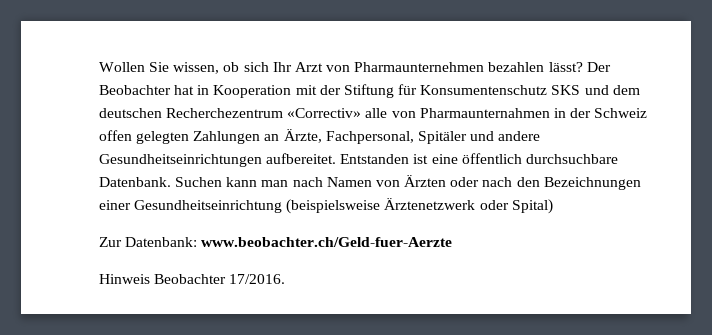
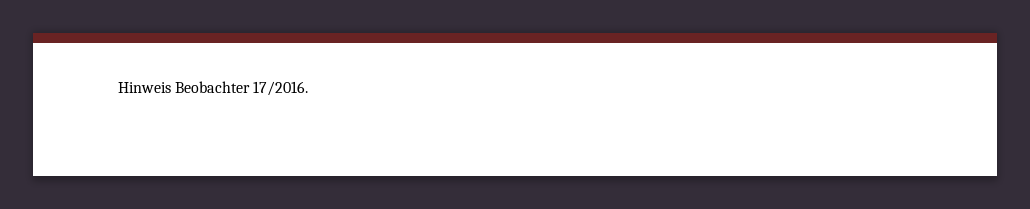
[98,62,611,74] [98,84,640,98] [98,108,648,118] [98,129,541,144] [98,153,618,167] [98,175,641,190] [98,198,553,214] [98,237,453,247] Wollen Sie wissen, ob sich Ihr Arzt von Pharmaunternehmen bezahlen lässt? Der Beobachter hat in Kooperation mit der Stiftung für Konsumentenschutz SKS und dem deutschen Recherchezentrum «Correctiv» alle von Pharmaunternahmen in der Schweiz offen gelegten Zahlungen an Ärzte, Fachpersonal, Spitäler und andere Gesundheitseinrichtungen aufbereitet. Entstanden ist eine öffentlich durchsuchbare Datenbank. Suchen kann man nach Namen von Ärzten oder nach den Bezeichnungen einer Gesundheitseinrichtung (beispielsweise Ärztenetzwerk oder Spital) // Zur Datenbank: www.beobachter.ch/Geld-fuer-Aerzte // -> (117, 87) none

